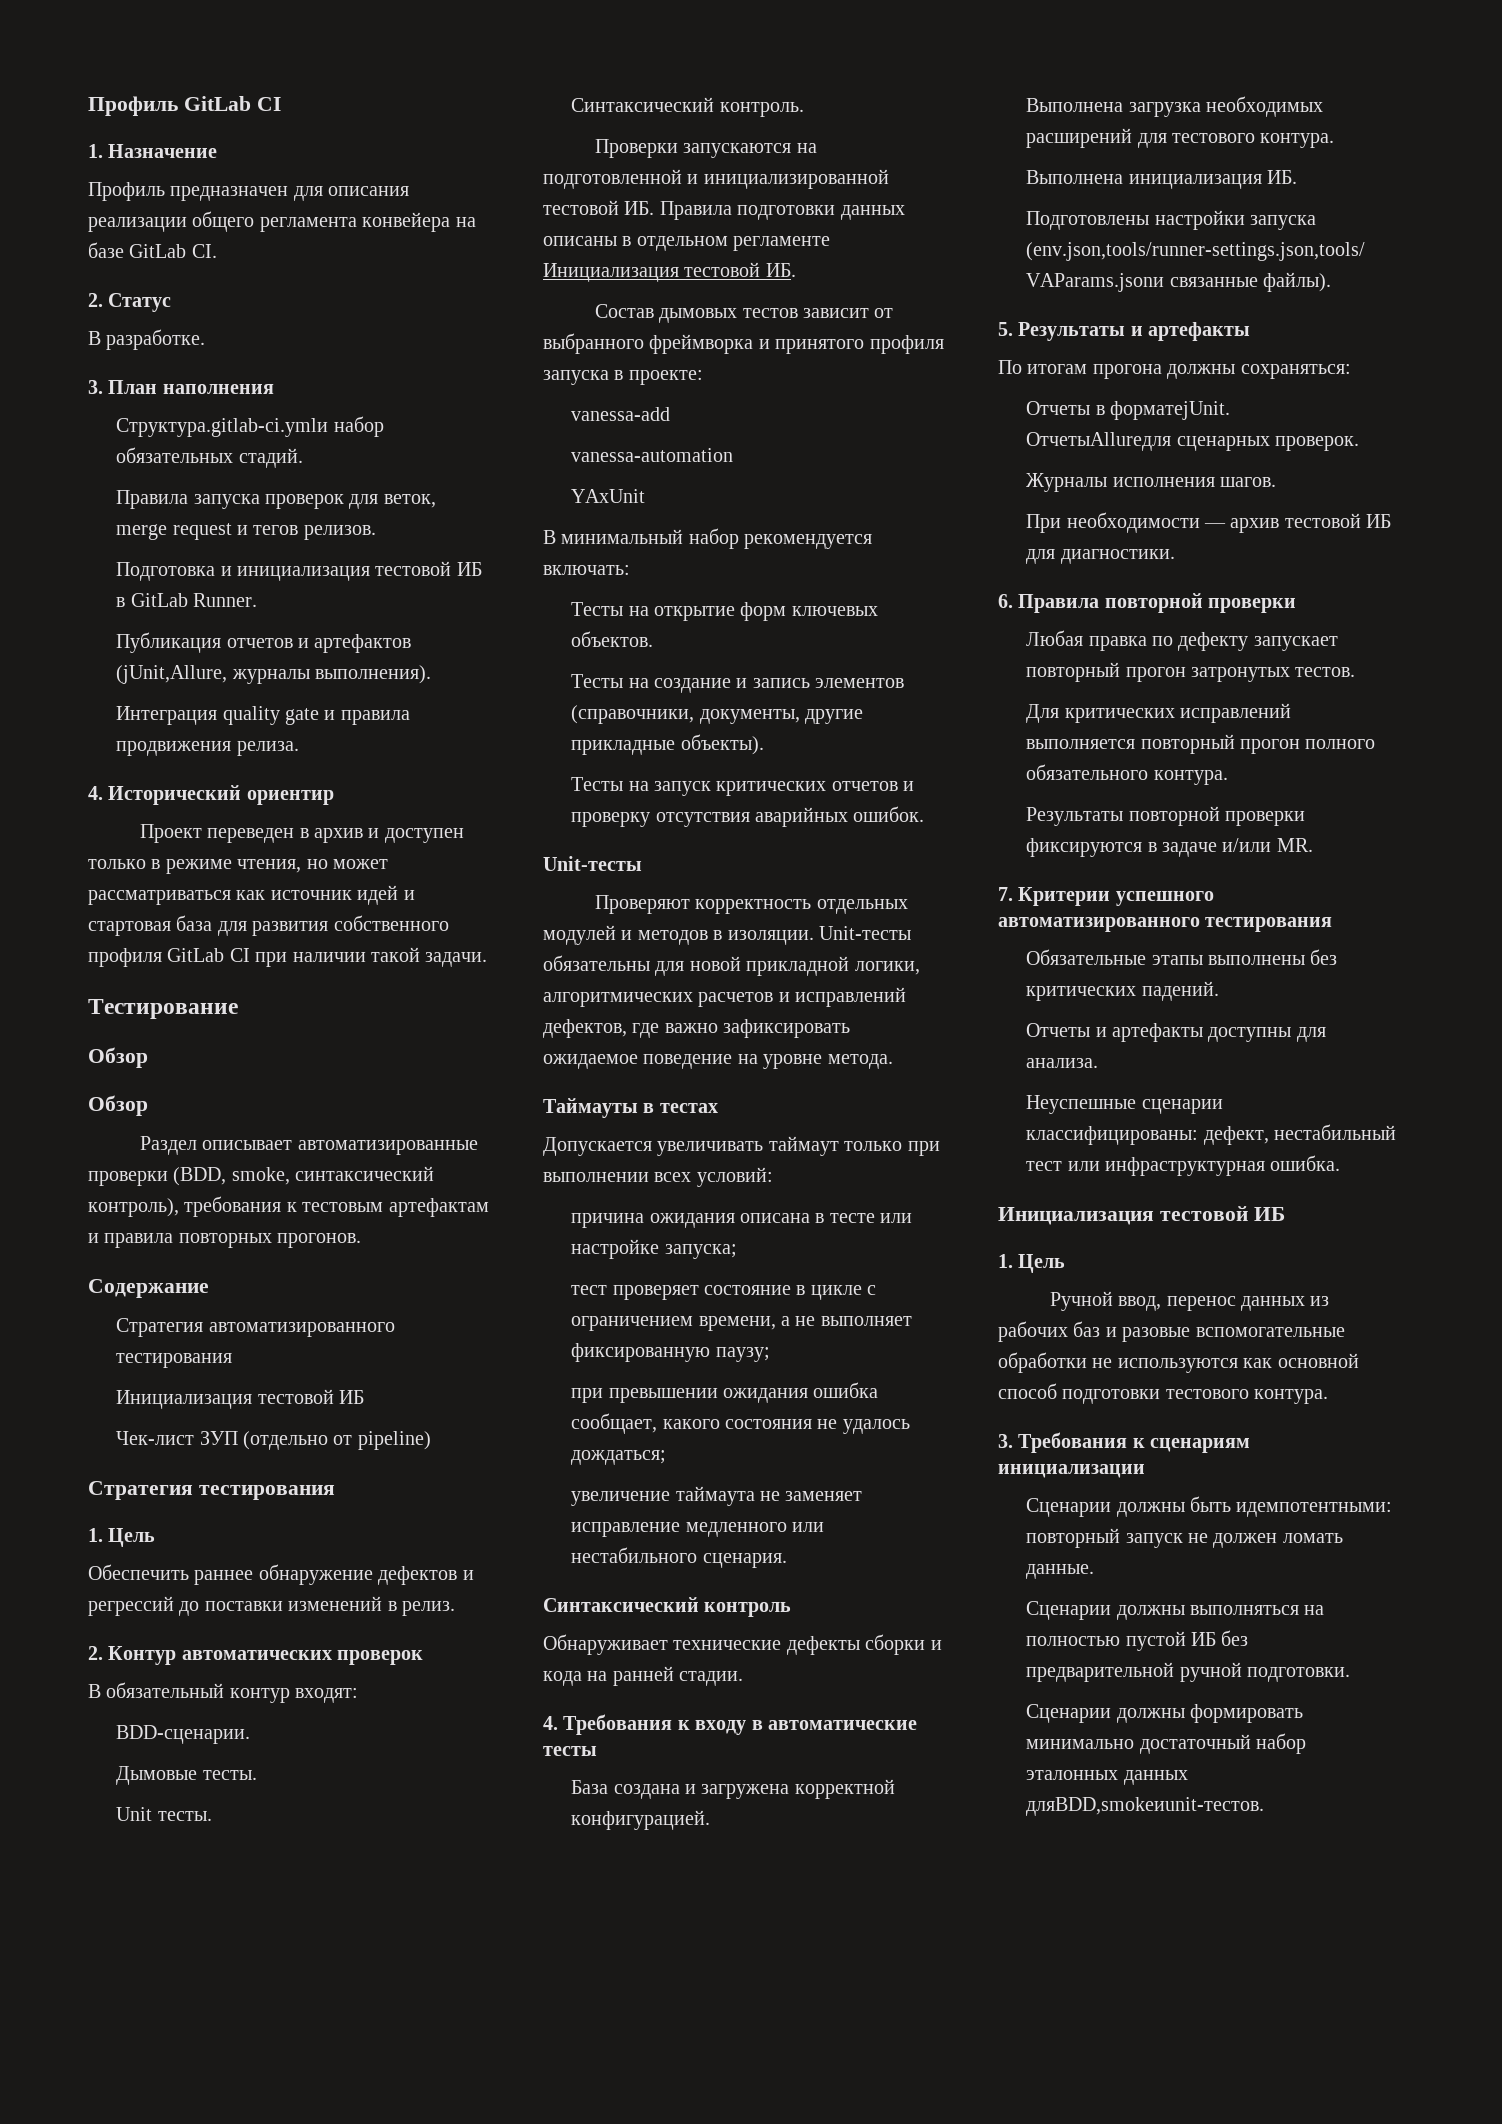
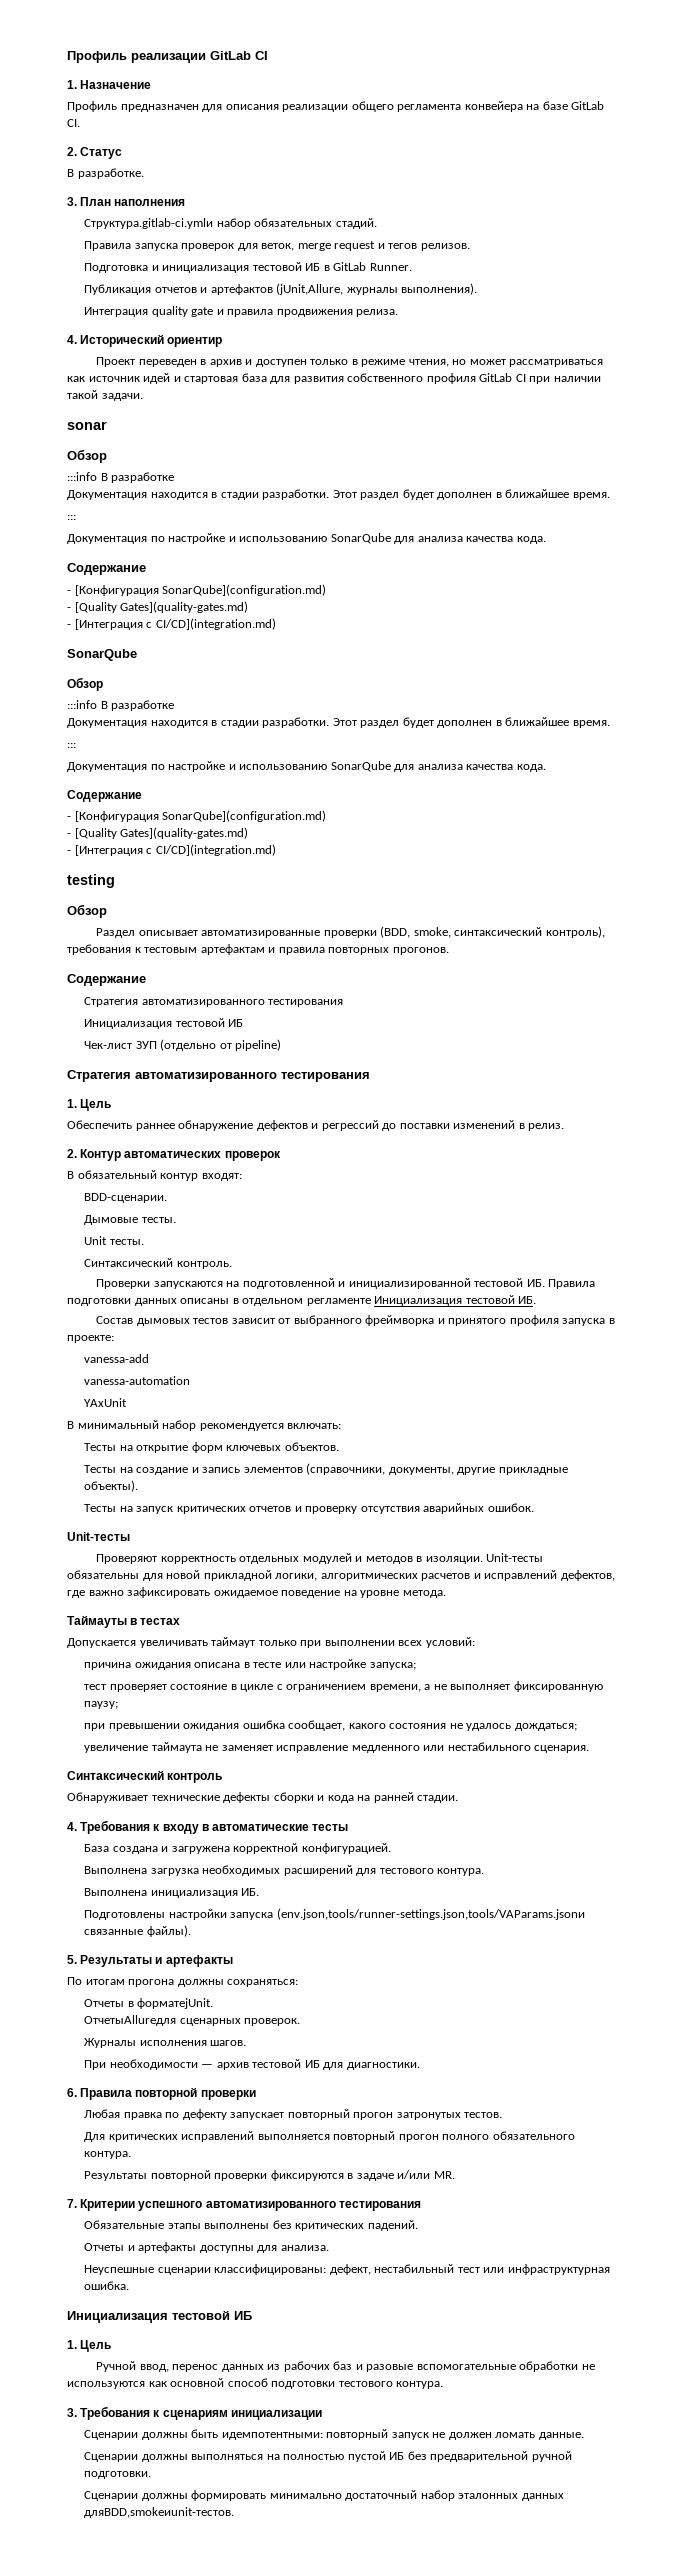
[88,96,178,116] Профиль -> [67,51,206,63] Профиль реализации
[88,999,238,1019] [88,1047,148,1068] Тестирование // Обзор -> [67,421,107,430] [67,449,107,463] [67,472,175,483] [67,489,610,500] [67,515,76,520] [67,533,546,544] [67,563,146,575] [67,584,327,596] [67,601,249,613] [67,618,276,630] [67,649,137,661] [67,677,103,691] [67,700,175,711] [67,717,610,728] [67,743,76,748] [67,761,546,772] [67,790,142,802] [67,810,327,822] [67,827,249,839] [67,844,276,856] [67,874,115,888] sonar // Обзор // :::info В разработке // Документация находится в стадии разработки. Этот раздел будет дополнен в ближайшее время. // ::: // Документация по настройке и использованию SonarQube для анализа качества кода. // Содержание // - [Конфигурация SonarQube](configuration.md) // - [Quality Gates](quality-gates.md) // - [Интеграция с CI/CD](integration.md) // SonarQube // Обзор // :::info В разработке // Документация находится в стадии разработки. Этот раздел будет дополнен в ближайшее время. // ::: // Документация по настройке и использованию SonarQube для анализа качества кода. // Содержание // - [Конфигурация SonarQube](configuration.md) // - [Quality Gates](quality-gates.md) // - [Интеграция с CI/CD](integration.md) // testing
(193, 1490) none -> [135,1072,277,1082] автоматизированного

